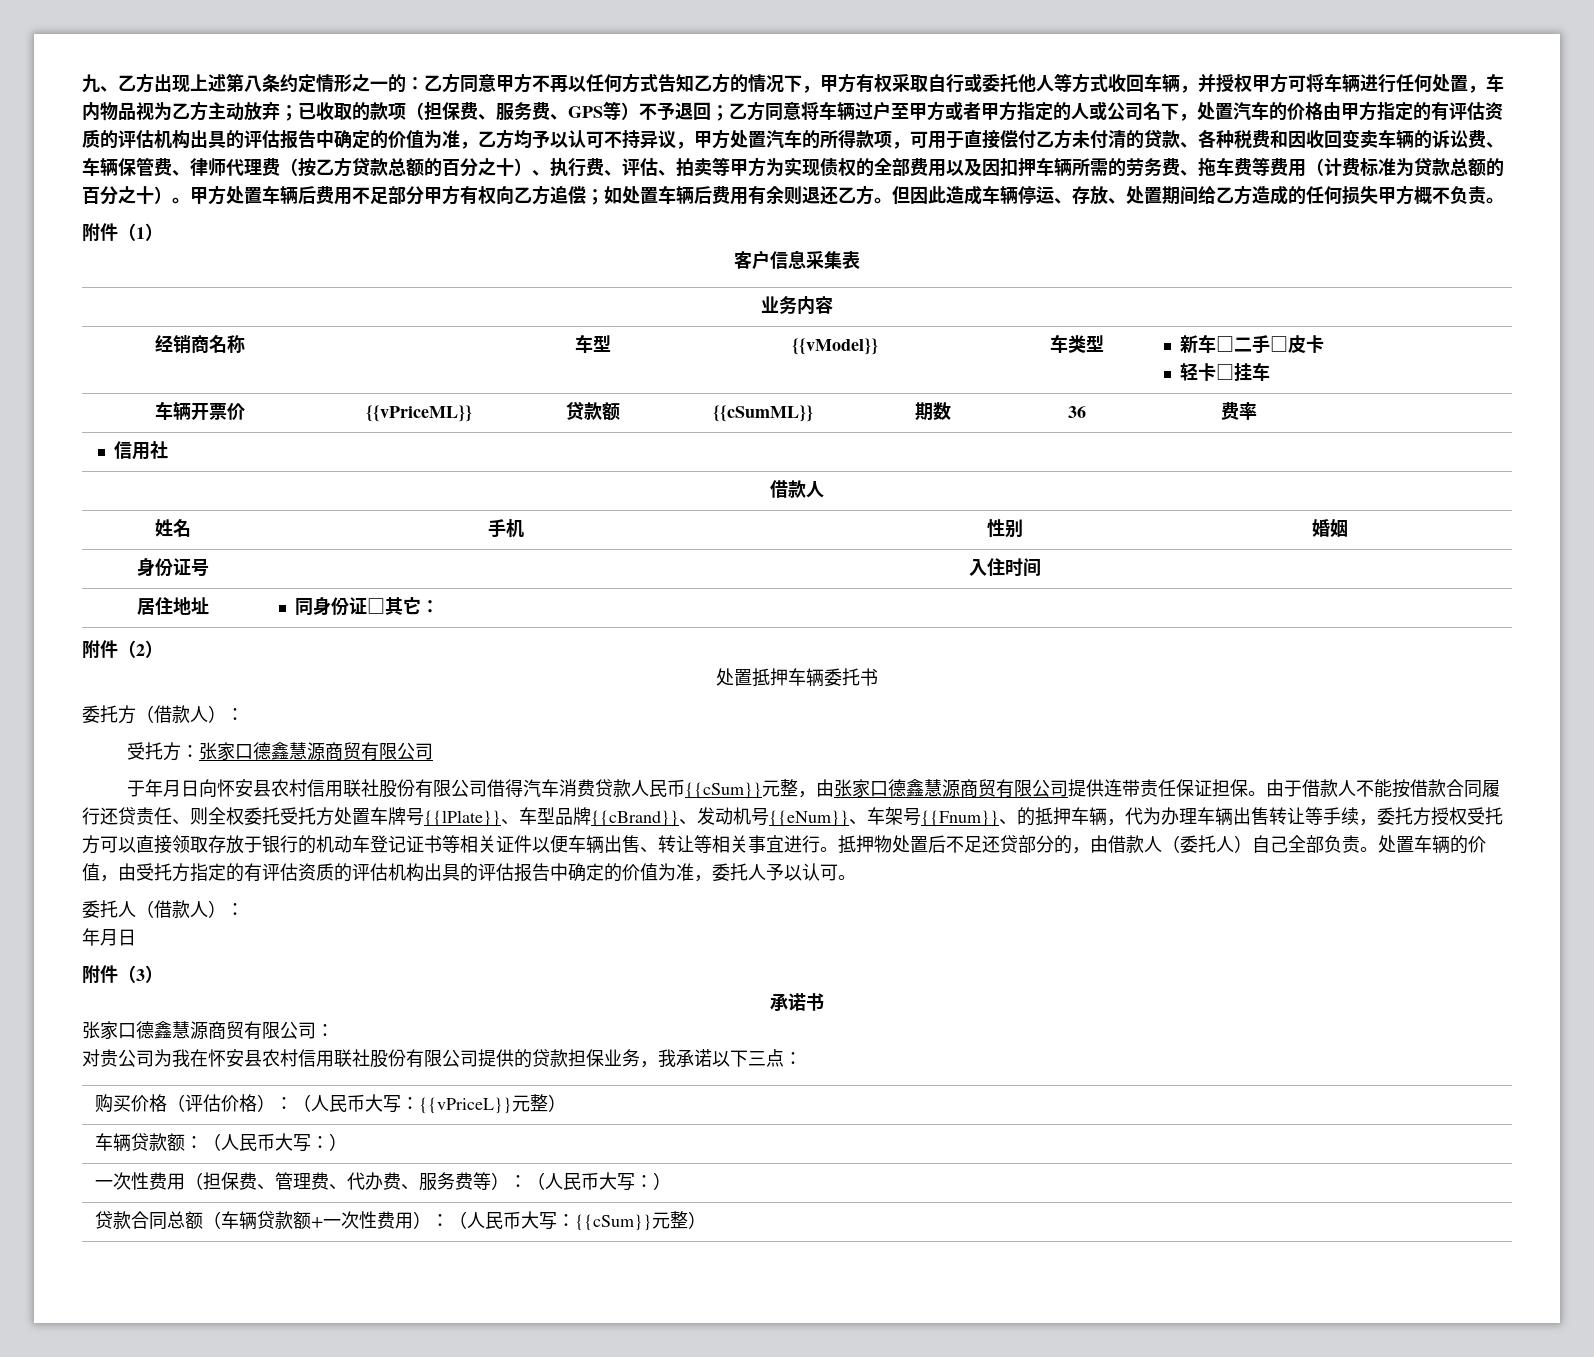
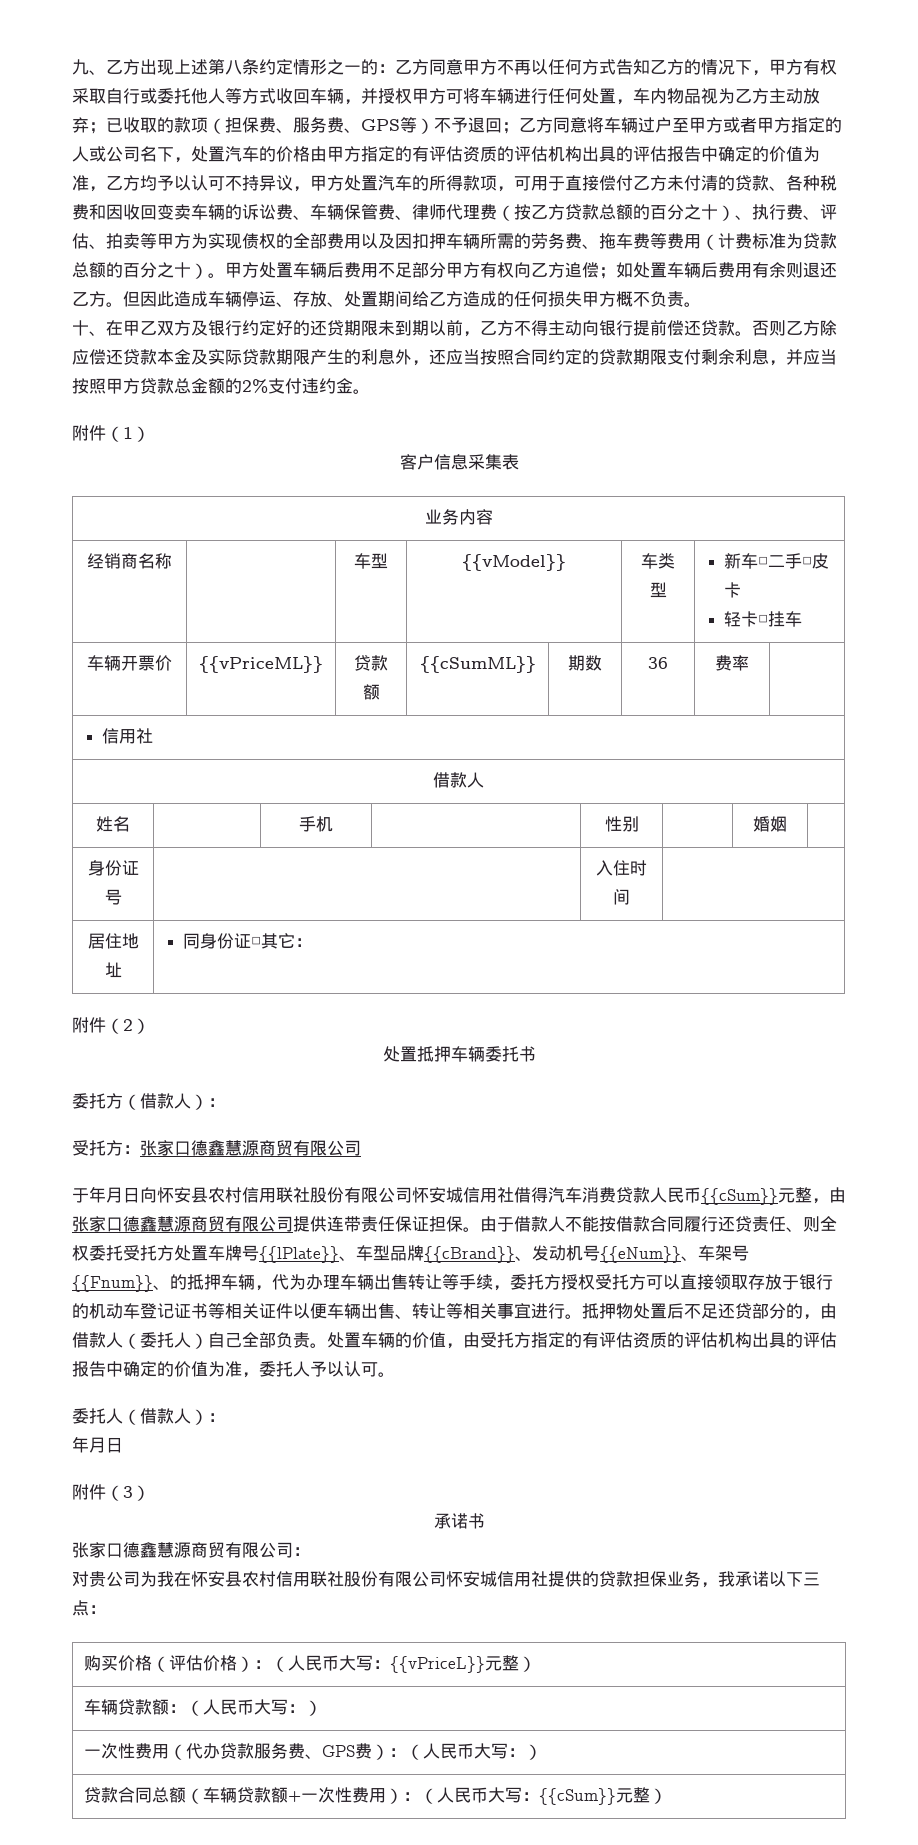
(1504, 200) none -> [72,320,837,337] [72,349,837,366] [72,378,370,394] // 十、在甲乙双方及银行约定好的还贷期限未到期以前，乙方不得主动向银行提前偿还贷款。否则乙方除应偿还贷款本金及实际贷款期限产生的利息外，还应当按照合同约定的贷款期限支付剩余利息，并应当按照甲方贷款总金额的2%支付违约金。
(488, 788) none -> [412,1187,514,1203] 怀安城信用社
(478, 1058) none -> [446,1571,548,1587] 怀安城信用社
[202,1172,491,1191] 担保费、管理费、代办费、服务费等 -> [186,1743,373,1759] 代办贷款服务费、GPS费

